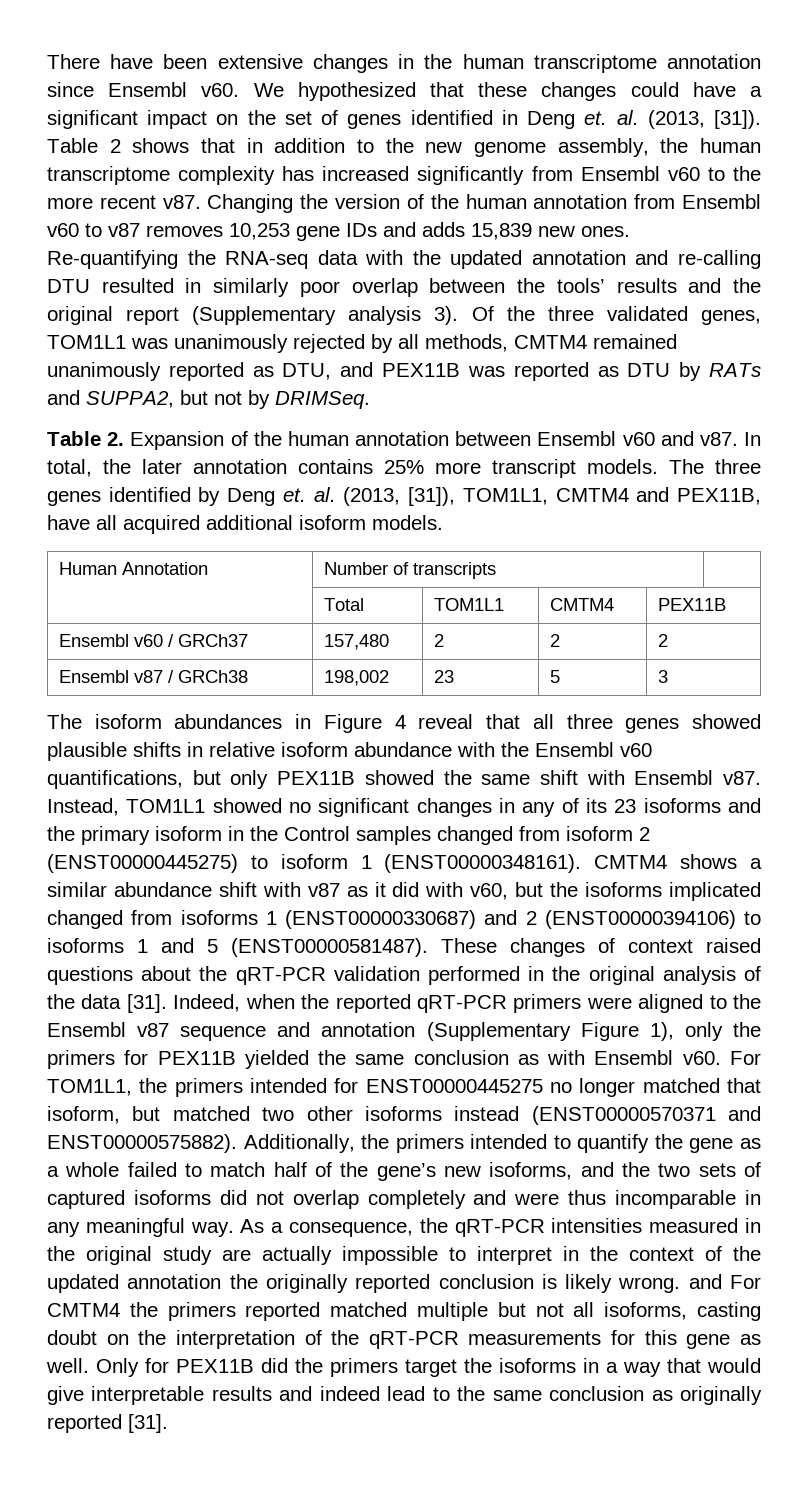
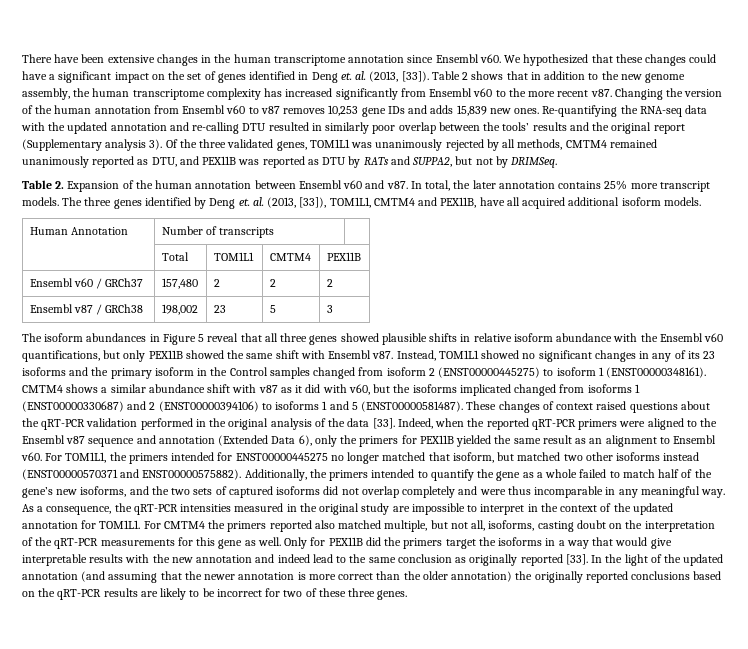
[714,110,762,129] [31]). -> [401,71,429,82] [33]).
[408,487,456,506] [31]), -> [299,197,327,208] [33]),
[394,715,406,729] 4 -> [198,334,205,342] 5
[126,994,167,1013] [31]. -> [372,418,395,429] [33].
[426,1022,674,1041] (Supplementary Figure 1), -> [218,435,312,446] (Extended Data 6),
[413,1050,586,1065] conclusion as with -> [542,435,670,447] result as an alignment to
[262,1246,332,1265] actually -> (410, 509) none
[229,1274,722,1293] the originally reported conclusion is likely wrong. and -> [81,520,141,529] for TOM1L1.
[330,1302,595,1321] matched multiple but not all -> [314,520,486,532] also matched multiple, but not all,
(272, 1393) none -> [125,554,253,563] with the new annotation
[128,1414,168,1433] [31]. -> [565,554,724,566] [22,571,722,583] [22,588,408,600] [33]. In the light of the updated annotation (and assuming that the newer annotation is more correct than the older annotation) the originally reported conclusions based on the qRT-PCR results are likely to be incorrect for two of these three genes.

